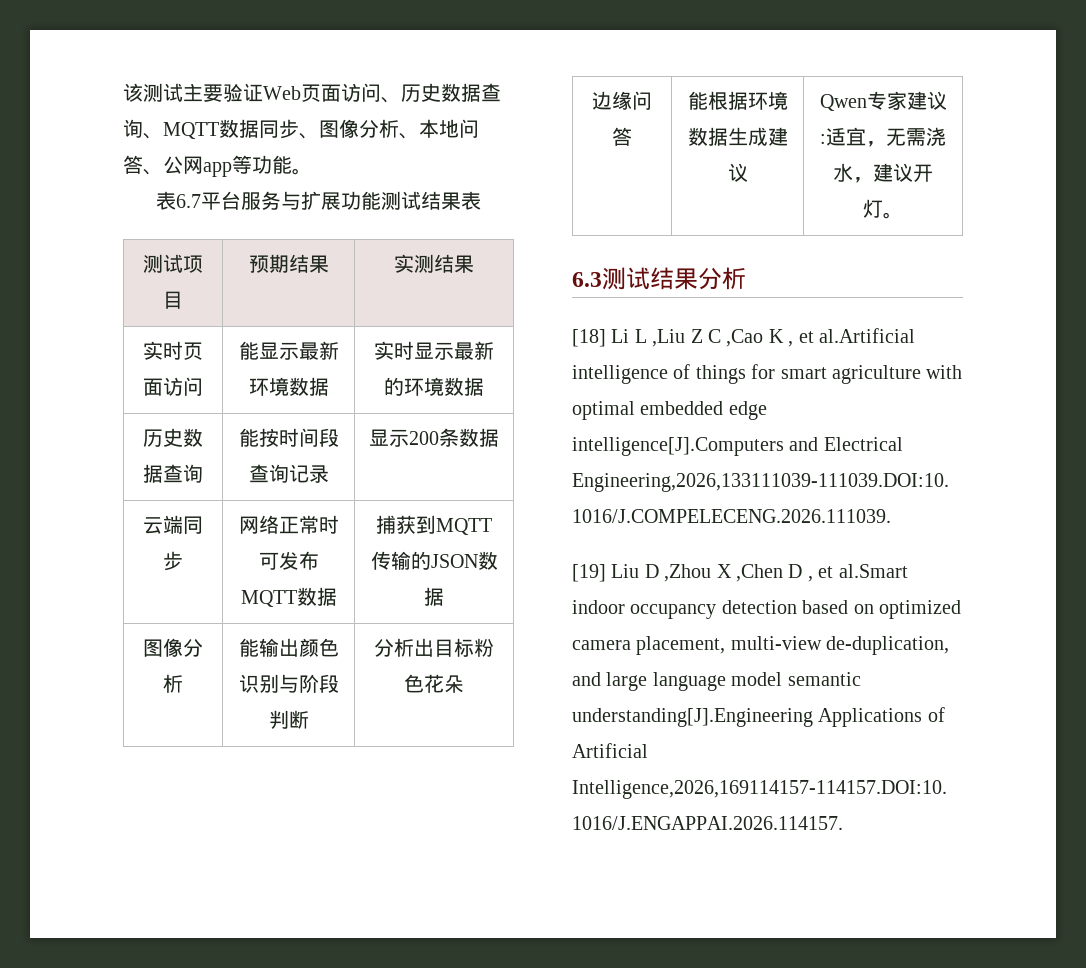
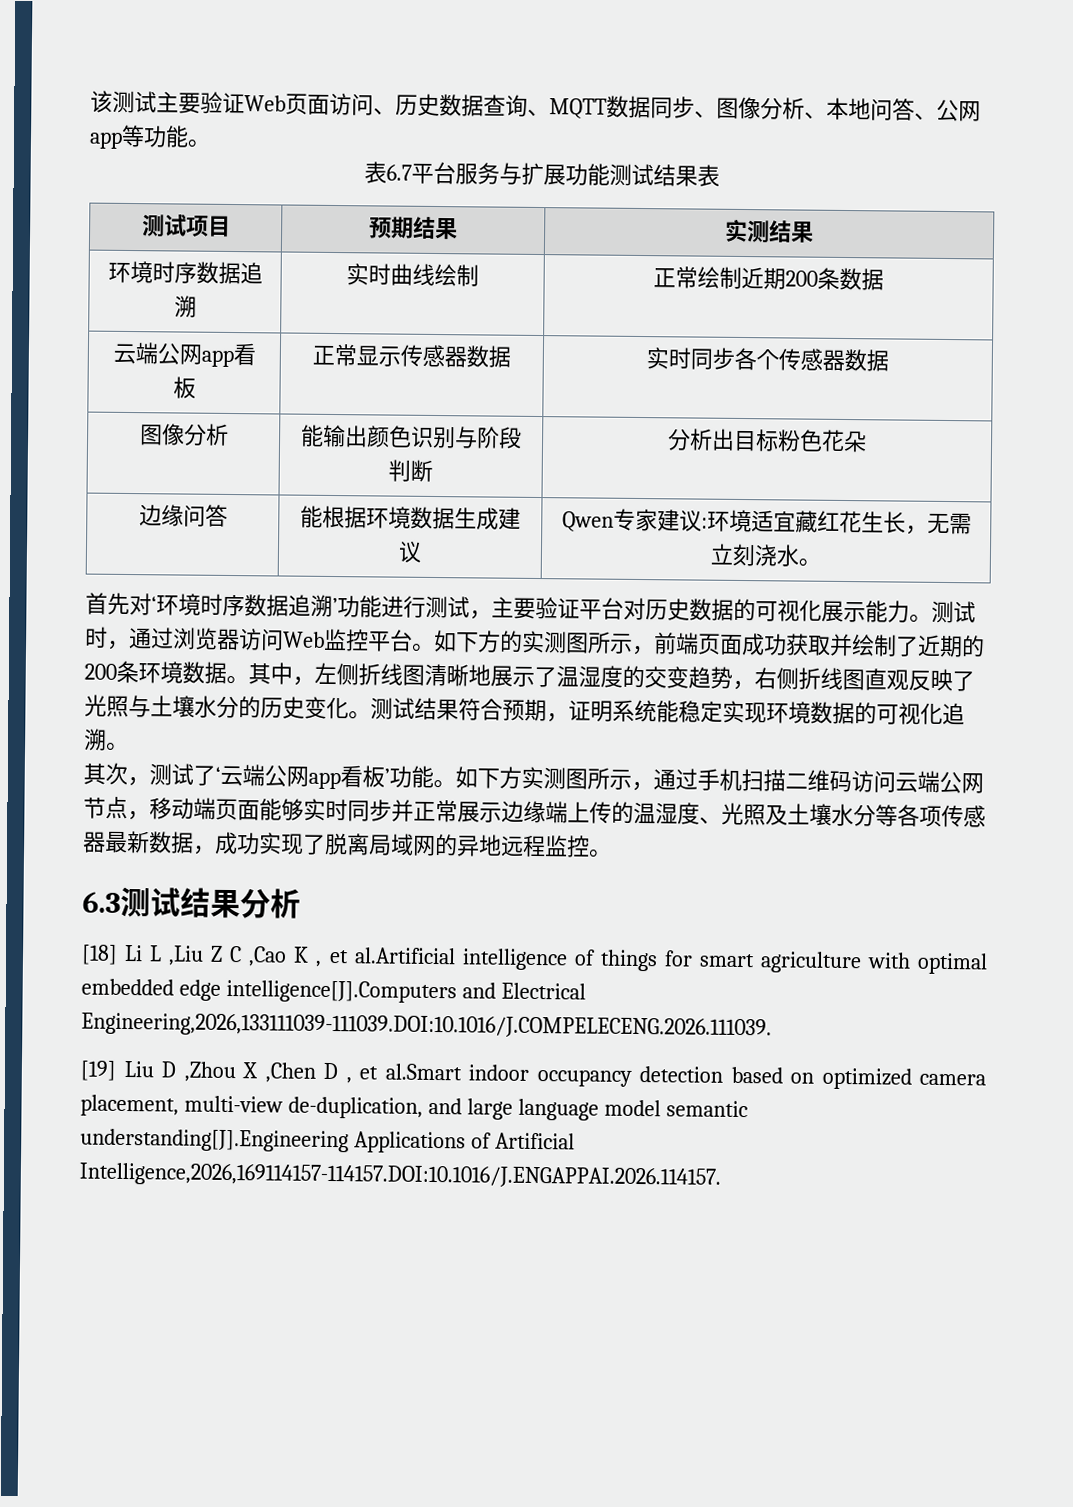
[143,341,203,360] [143,377,203,396] [238,341,339,360] [248,377,329,396] [374,341,494,360] [384,377,484,396] [143,428,203,447] [143,464,203,483] [238,428,339,447] [248,464,329,483] [369,428,499,447] [143,515,203,534] [163,551,183,571] [238,515,339,534] [258,551,319,570] [240,587,337,607] [376,515,492,535] [370,551,478,570] 实时页面访问 | 能显示最新环境数据 | 实时显示最新的环境数据 // 历史数据查询 | 能按时间段查询记录 | 显示200条数据 // 云端同步 | 网络正常时可发布MQTT数据 | 捕获到MQTT传输的JSON -> [107,261,263,285] [173,295,197,318] [346,263,479,287] [653,266,884,291] [112,342,256,368] [172,376,196,399] [312,344,511,368] [646,347,845,371] 环境时序数据追溯 | 实时曲线绘制 | 正常绘制近期200条数据 // 云端公网app看板 | 正常显示传感器数据 | 实时同步各个传感器
[826,127,946,147] [833,163,933,183] [863,199,883,218] 适宜，无需浇水，建议开灯 -> [706,509,972,535] [710,543,821,567] [85,592,976,624] [85,626,985,658] [84,660,975,692] [84,694,965,726] [84,728,129,752] [83,762,984,794] [83,796,986,828] [83,831,590,858] 环境适宜藏红花生长，无需立刻浇水。 // 首先对‘环境时序数据追溯’功能进行测试，主要验证平台对历史数据的可视化展示能力。测试时，通过浏览器访问Web监控平台。如下方的实测图所示，前端页面成功获取并绘制了近期的200条环境数据。其中，左侧折线图清晰地展示了温湿度的交变趋势，右侧折线图直观反映了光照与土壤水分的历史变化。测试结果符合预期，证明系统能稳定实现环境数据的可视化追溯。 // 其次，测试了‘云端公网app看板’功能。如下方实测图所示，通过手机扫描二维码访问云端公网节点，移动端页面能够实时同步并正常展示边缘端上传的温湿度、光照及土壤水分等各项传感器最新数据，成功实现了脱离局域网的异地远程监控

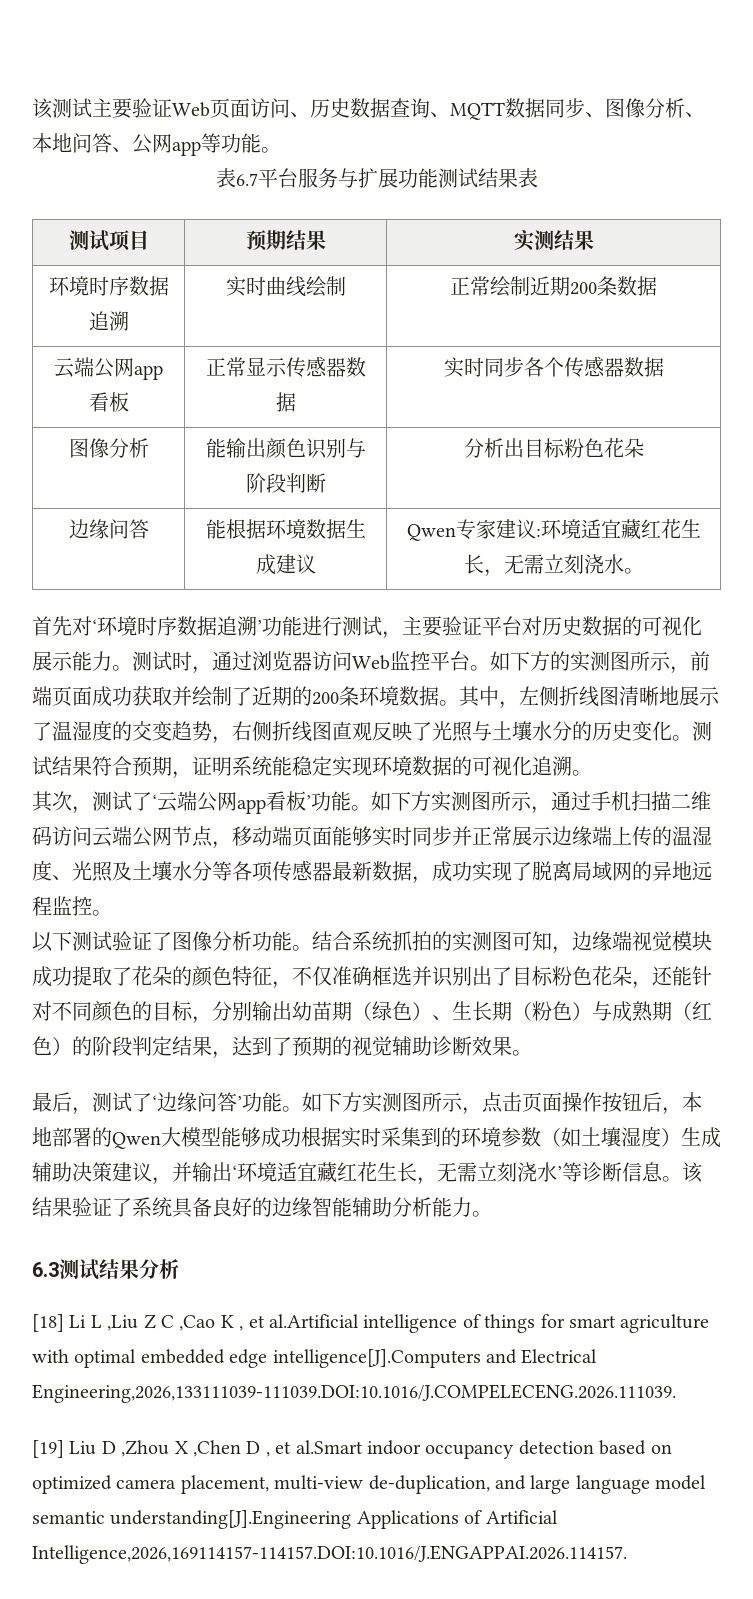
(612, 853) none -> [32,931,712,954] [32,966,712,989] [32,1001,712,1024] [32,1036,532,1059] [32,1092,702,1115] [32,1126,721,1149] [32,1162,703,1185] [32,1197,492,1218] // 以下测试验证了图像分析功能。结合系统抓拍的实测图可知，边缘端视觉模块成功提取了花朵的颜色特征，不仅准确框选并识别出了目标粉色花朵，还能针对不同颜色的目标，分别输出幼苗期（绿色）、生长期（粉色）与成熟期（红色）的阶段判定结果，达到了预期的视觉辅助诊断效果。 // 最后，测试了‘边缘问答’功能。如下方实测图所示，点击页面操作按钮后，本地部署的Qwen大模型能够成功根据实时采集到的环境参数（如土壤湿度）生成辅助决策建议，并输出‘环境适宜藏红花生长，无需立刻浇水’等诊断信息。该结果验证了系统具备良好的边缘智能辅助分析能力。

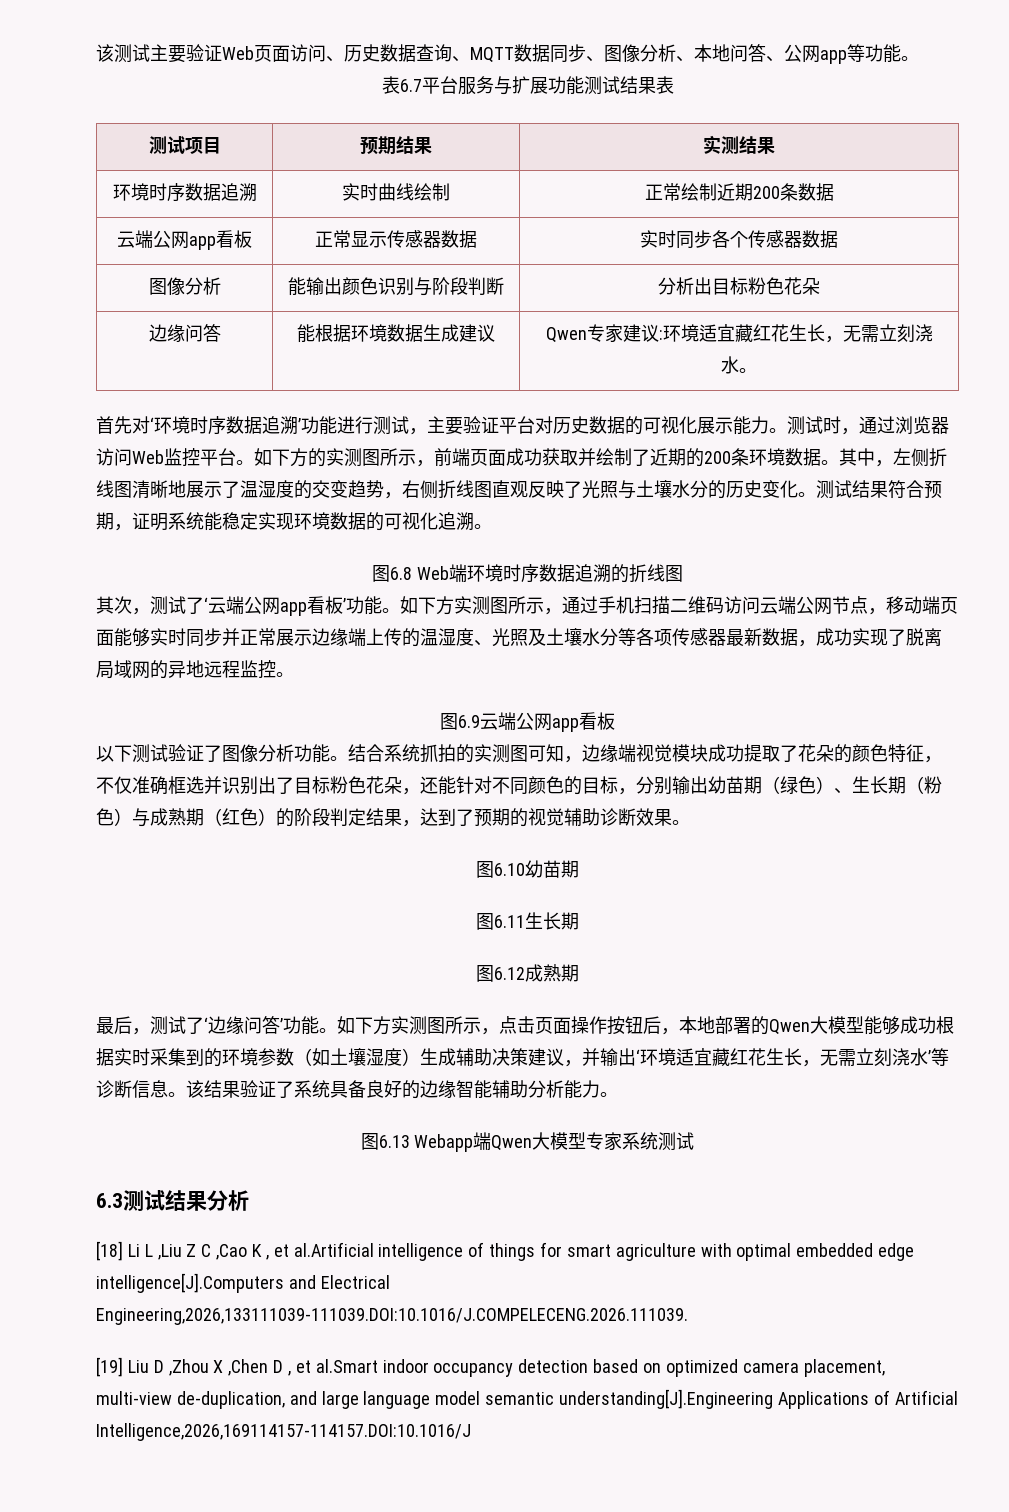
(592, 773) none -> [372,564,683,583] // 图6.8 Web端环境时序数据追溯的折线图
(112, 913) none -> [440,712,615,732] // 图6.9云端公网app看板
(532, 1053) none -> [476,860,579,878] [476,912,579,930] [476,964,579,982] // 图6.10幼苗期 // 图6.11生长期 // 图6.12成熟期
(492, 1214) none -> [360,1132,695,1152] // 图6.13 Webapp端Qwen大模型专家系统测试
[32,1545,627,1564] Intelligence,2026,169114157-114157.DOI:10.1016/J.ENGAPPAI.2026.114157. -> [96,1423,471,1441] Intelligence,2026,169114157-114157.DOI:10.1016/J

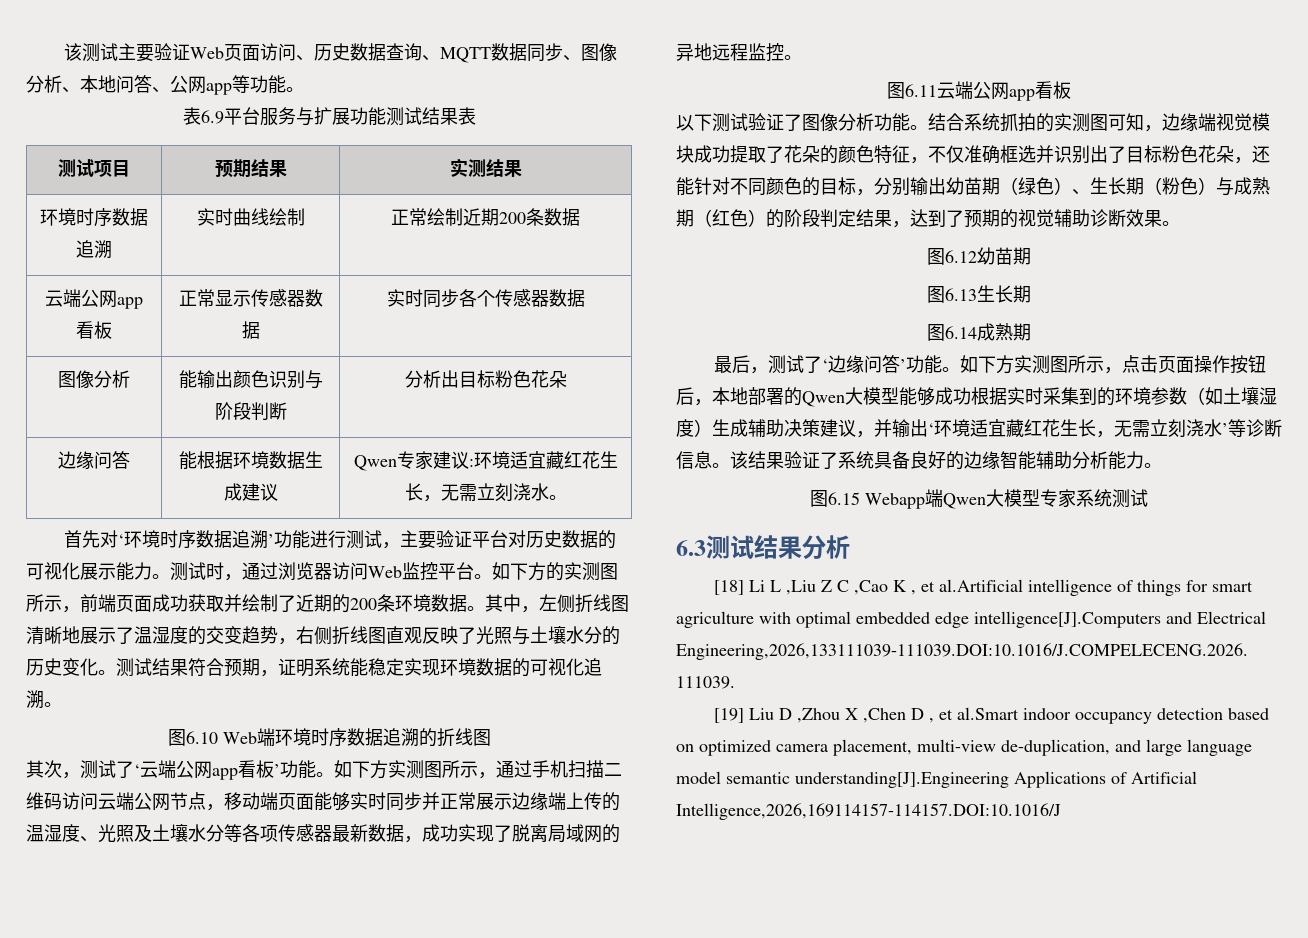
[399,79,422,92] 6.7 -> [200,110,224,124] 6.9
[390,567,413,580] 6.8 -> [185,731,218,744] 6.10
[458,715,480,728] 6.9 -> [905,84,937,97] 6.11
[494,863,525,876] 6.10 -> [945,250,977,263] 6.12
[494,915,525,928] 6.11 -> [945,288,977,301] 6.13
[494,967,525,980] 6.12 -> [945,326,977,339] 6.14
[378,1135,410,1148] 6.13 -> [828,492,860,505] 6.15

